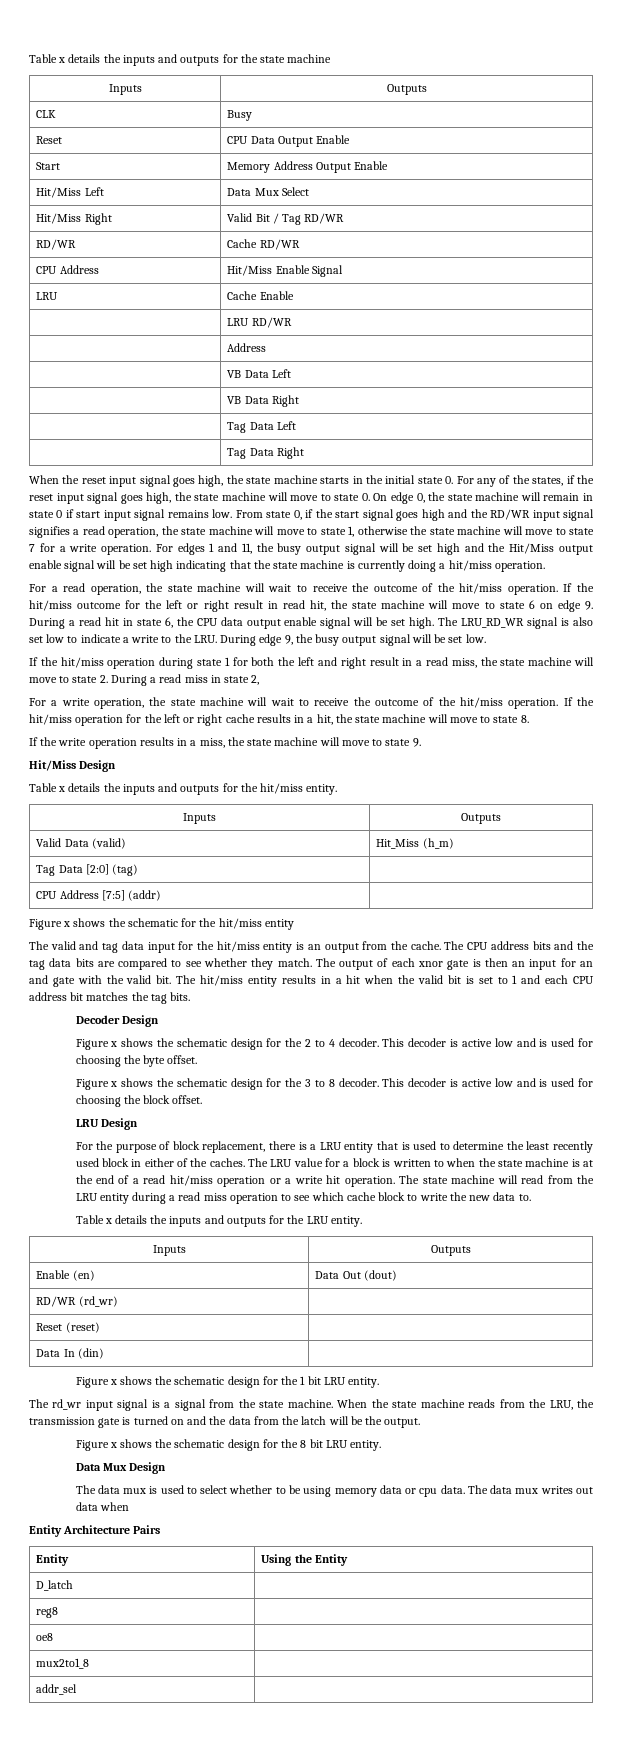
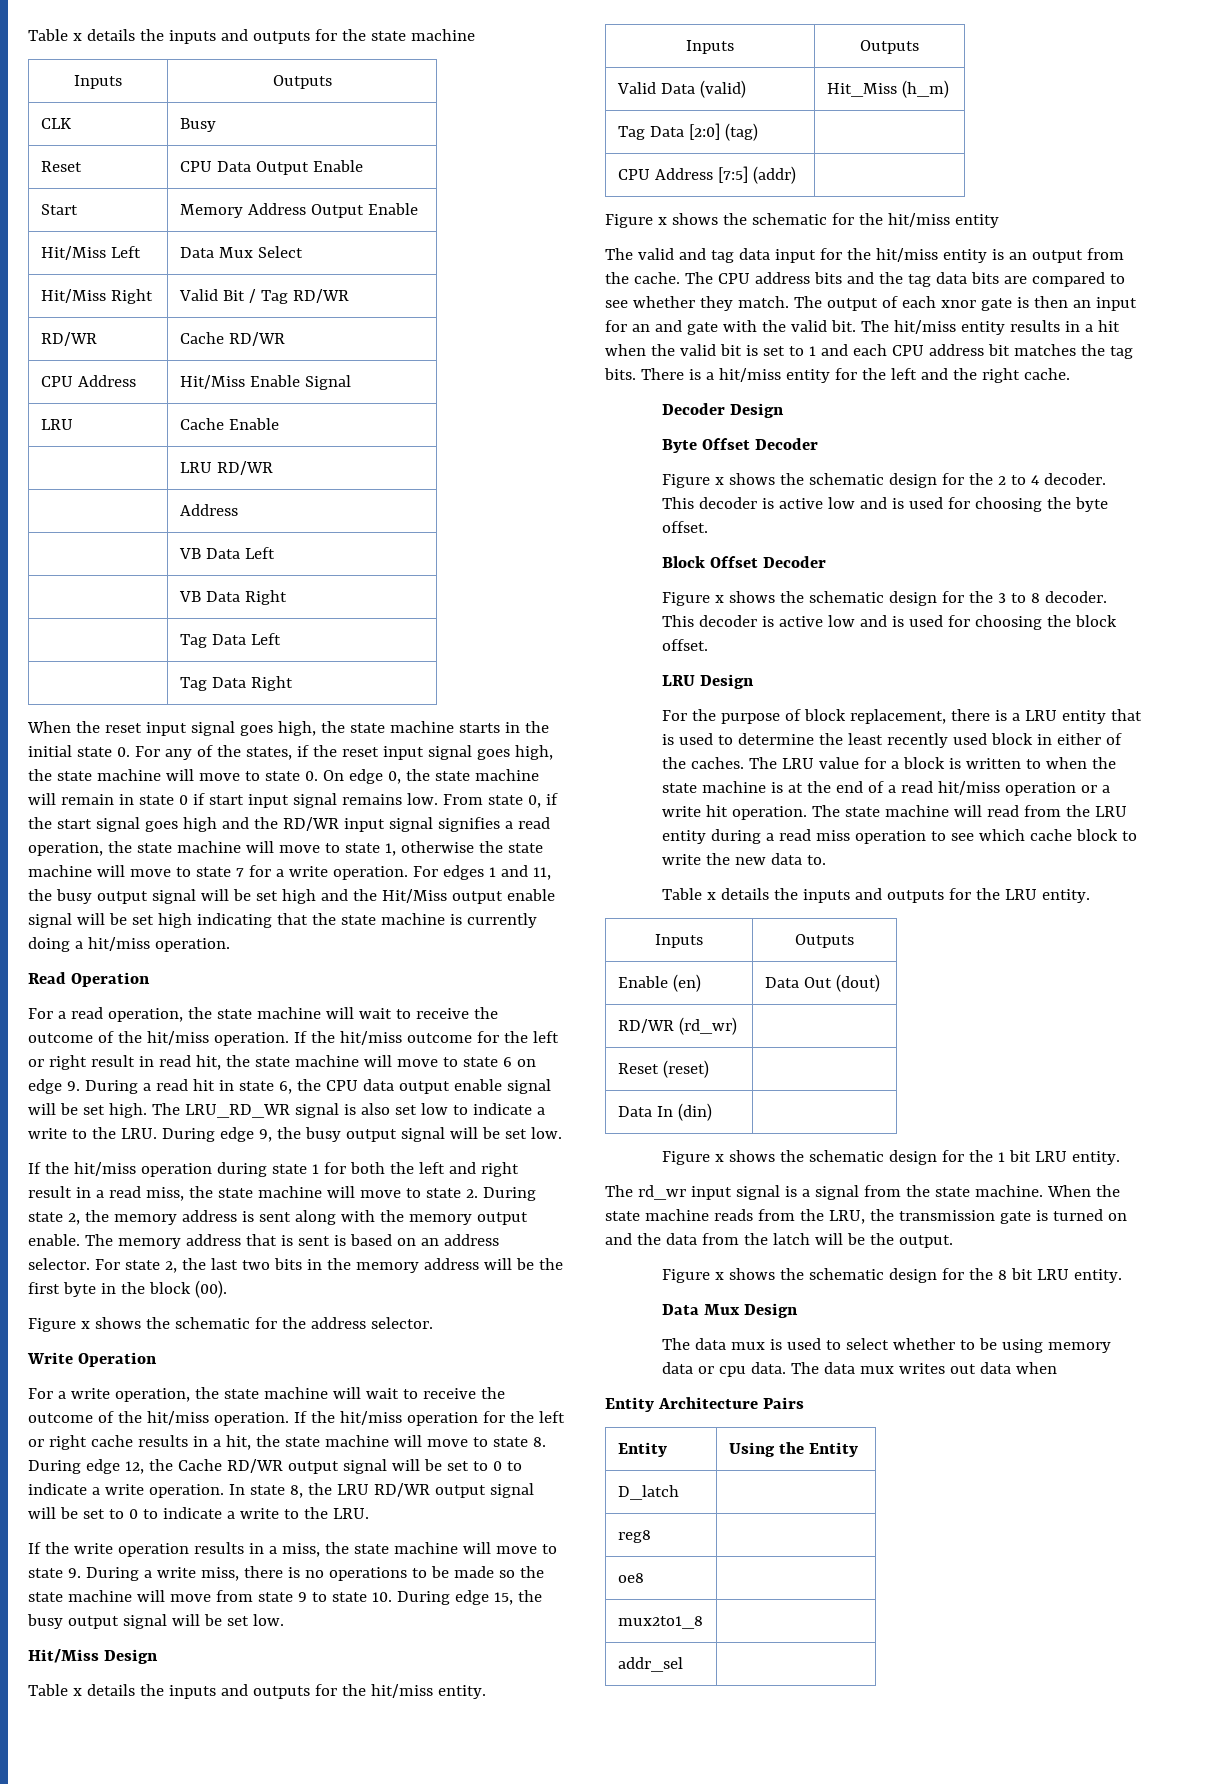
(545, 566) none -> [28,972,150,987] // Read Operation
[150,674,260,685] a read miss in state 2, -> [28,1210,528,1225] [28,1234,499,1249] [28,1258,563,1273] [28,1280,227,1298] [28,1317,433,1332] [27,1352,157,1367] state 2, the memory address is sent along with the memory output enable. The memory address that is sent is based on an address selector. For state 2, the last two bits in the memory address will be the first byte in the block (00). // Figure x shows the schematic for the address selector. // Write Operation
(529, 719) none -> [28,1459,522,1474] [28,1483,534,1498] [28,1507,369,1519] During edge 12, the Cache RD/WR output signal will be set to 0 to indicate a write operation. In state 8, the LRU RD/WR output signal will be set to 0 to indicate a write to the LRU.
(421, 742) none -> [85,1566,544,1581] [28,1590,542,1605] [27,1614,284,1629] During a write miss, there is no operations to be made so the state machine will move from state 9 to state 10. During edge 15, the busy output signal will be set low.
(191, 996) none -> [640,368,1070,383] There is a hit/miss entity for the left and the right cache.
(159, 1021) none -> [661,438,818,453] // Byte Offset Decoder
(198, 1059) none -> [661,556,826,568] // Block Offset Decoder

